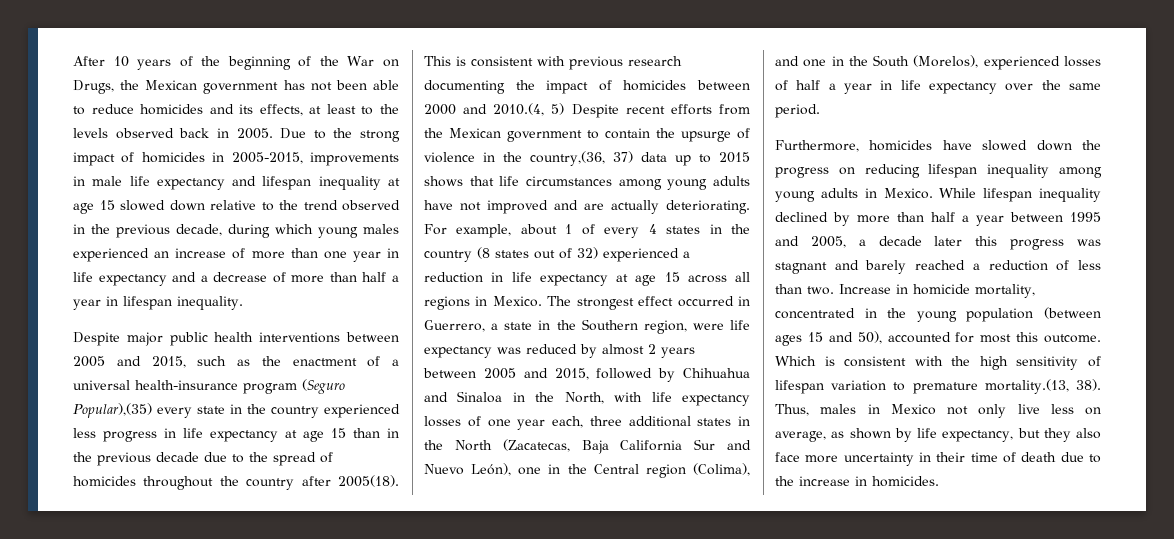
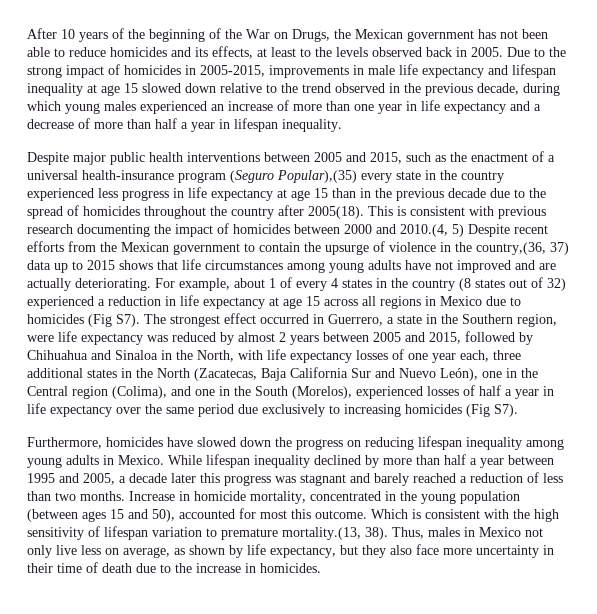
[492,296,542,307] Mexico. -> [440,296,521,306] [27,314,140,327] Mexico due to homicides (Fig S7).
[775,104,820,118] period. -> [198,404,518,417] period due exclusively to increasing homicides (Fig S7).
[807,286,834,295] two. -> [55,491,125,501] two months.

